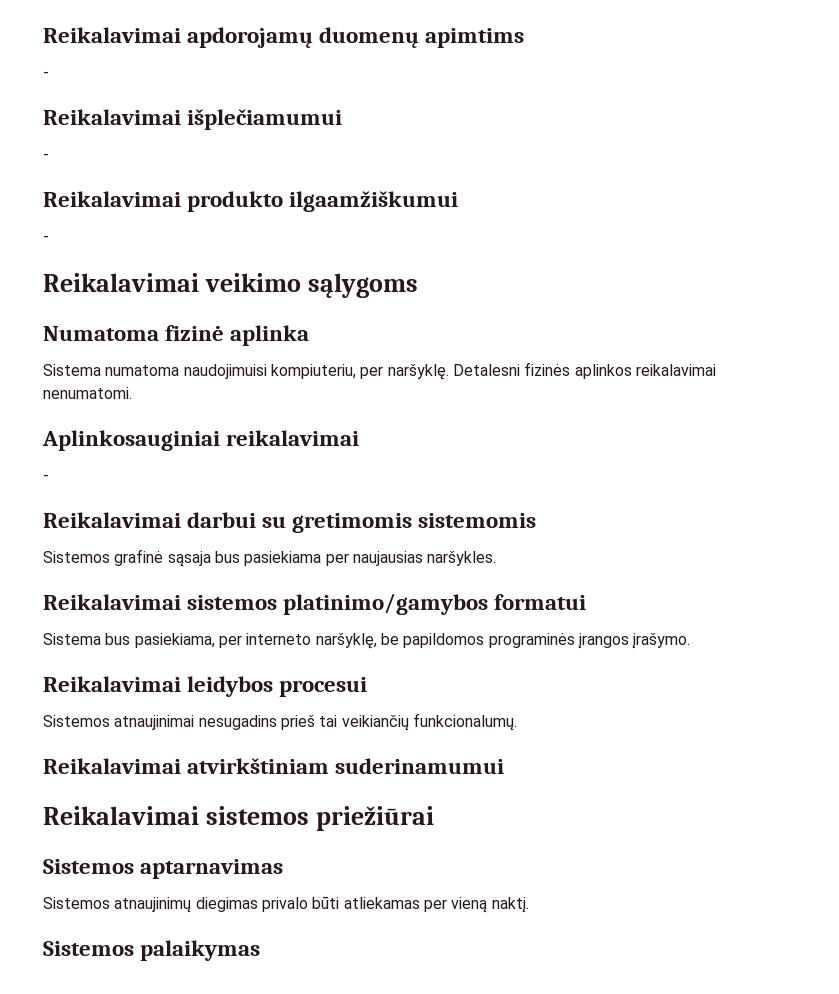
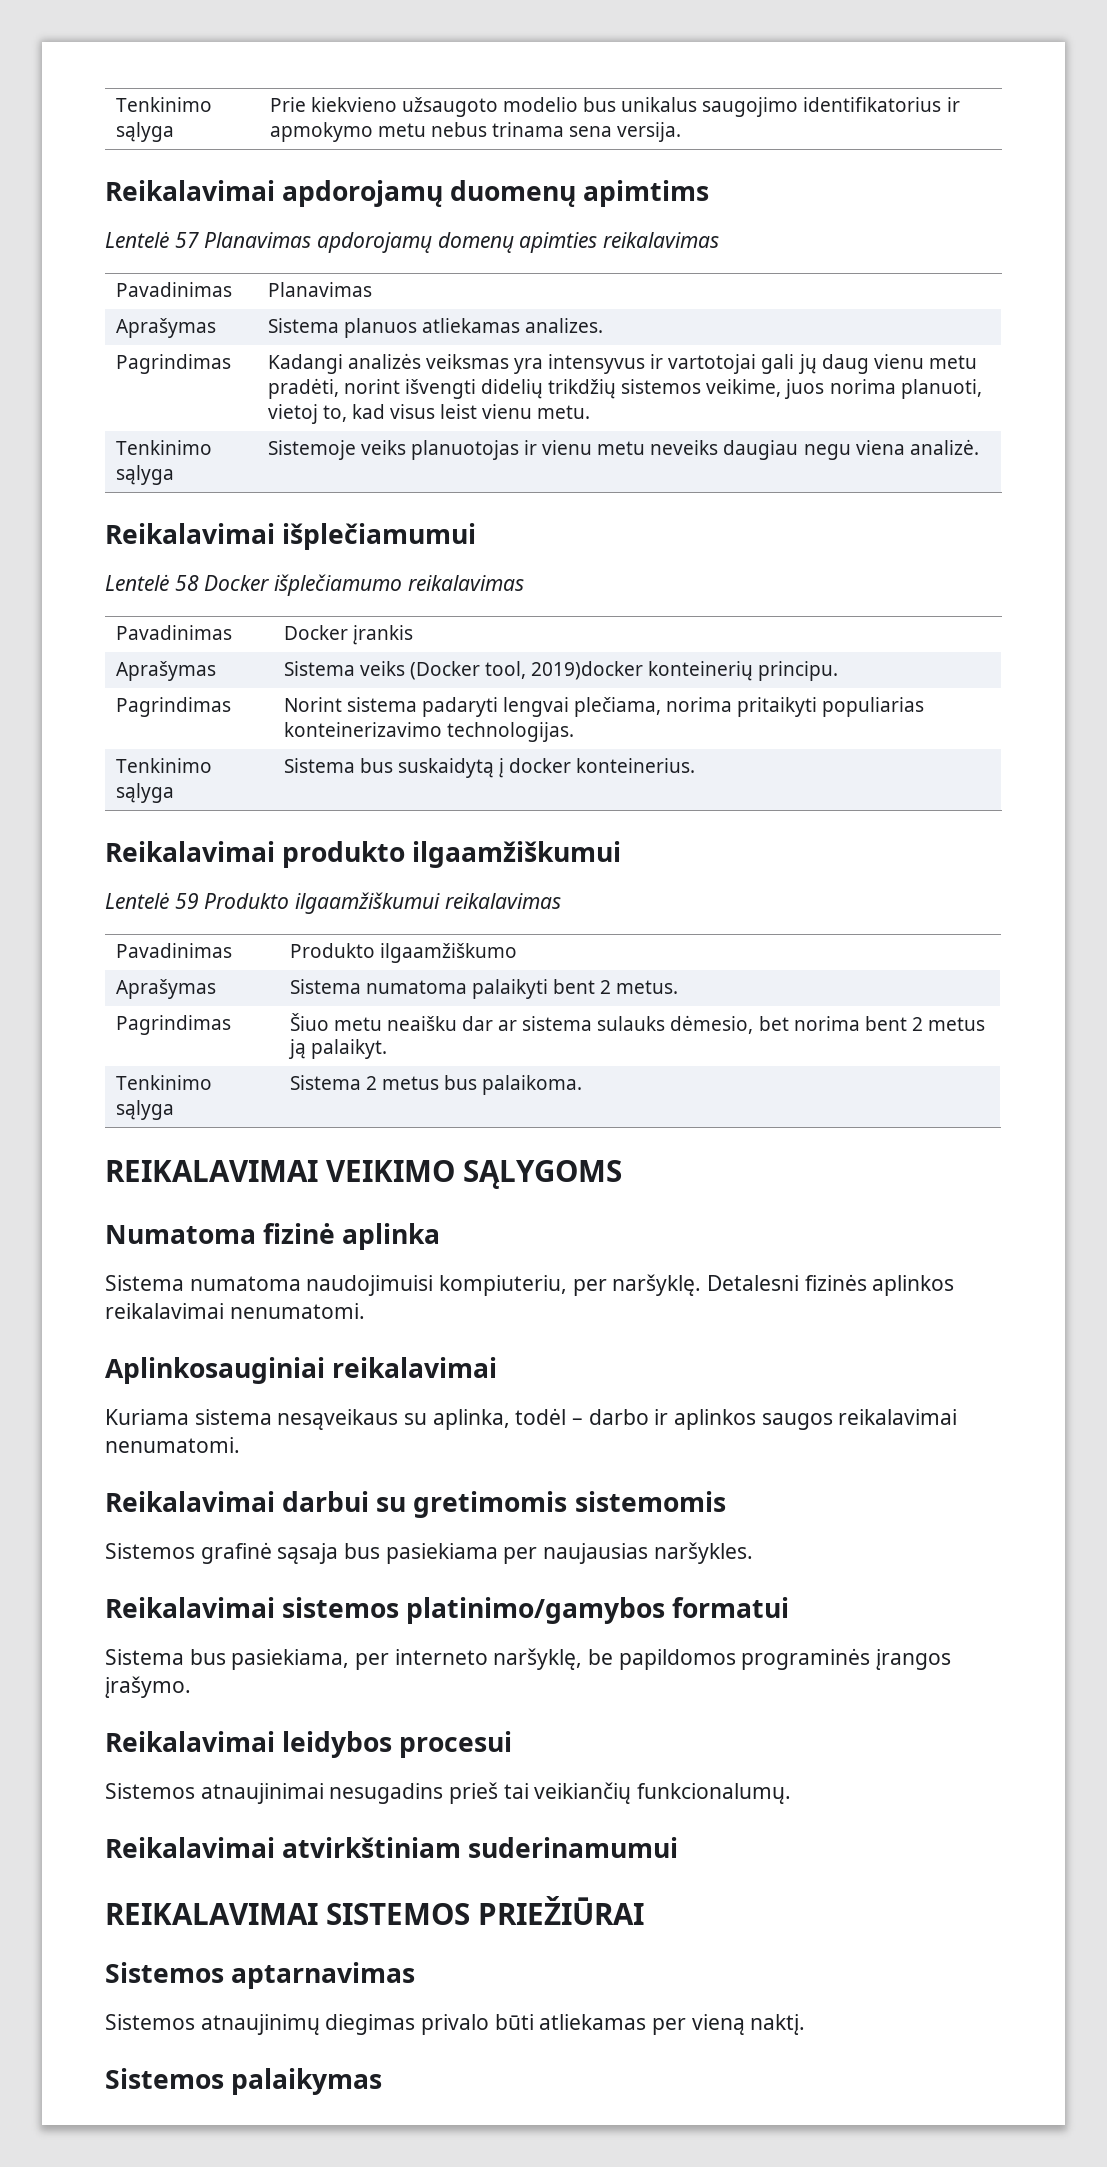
[43,27,525,48] [43,71,49,78] [43,109,343,130] [43,153,49,160] [43,191,459,212] [43,235,49,242] [43,273,419,298] Reikalavimai apdorojamų duomenų apimtims // - // Reikalavimai išplečiamumui // - // Reikalavimai produkto ilgaamžiškumui // - // Reikalavimai veikimo sąlygoms -> [115,97,212,112] [115,122,174,142] [269,97,960,117] [269,122,682,142] [105,180,710,207] [105,231,720,253] [115,282,232,297] [267,282,372,297] [115,318,216,338] [267,318,603,338] [115,354,231,374] [267,353,977,374] [267,378,982,399] [267,404,591,424] [115,440,212,455] [115,465,174,485] [267,439,979,460] [105,523,477,550] [105,574,524,596] [115,625,232,640] [283,625,413,645] [115,661,216,681] [283,661,839,681] [115,697,231,717] [283,697,925,717] [283,722,574,742] [115,758,212,773] [115,783,174,803] [283,758,696,778] [105,841,622,868] [105,892,561,914] [115,943,232,958] [289,943,517,963] [115,979,216,999] [289,979,679,999] [115,1015,231,1035] [289,1013,986,1034] [287,1039,387,1059] [115,1075,212,1090] [115,1100,174,1120] [289,1075,583,1095] [105,1160,622,1189] Tenkinimo sąlyga | Prie kiekvieno užsaugoto modelio bus unikalus saugojimo identifikatorius ir apmokymo metu nebus trinama sena versija. // Reikalavimai apdorojamų duomenų apimtims // Lentelė 57 Planavimas apdorojamų domenų apimties reikalavimas // Pavadinimas | Planavimas // Aprašymas | Sistema planuos atliekamas analizes. // Pagrindimas | Kadangi analizės veiksmas yra intensyvus ir vartotojai gali jų daug vienu metu pradėti, norint išvengti didelių trikdžių sistemos veikime, juos norima planuoti, vietoj to, kad visus leist vienu metu. // Tenkinimo sąlyga | Sistemoje veiks planuotojas ir vienu metu neveiks daugiau negu viena analizė. // Reikalavimai išplečiamumui // Lentelė 58 Docker išplečiamumo reikalavimas // Pavadinimas | Docker įrankis // Aprašymas | Sistema veiks (Docker tool, 2019)docker konteinerių principu. // Pagrindimas | Norint sistema padaryti lengvai plečiama, norima pritaikyti populiarias konteinerizavimo technologijas. // Tenkinimo sąlyga | Sistema bus suskaidytą į docker konteinerius. // Reikalavimai produkto ilgaamžiškumui // Lentelė 59 Produkto ilgaamžiškumui reikalavimas // Pavadinimas | Produkto ilgaamžiškumo // Aprašymas | Sistema numatoma palaikyti bent 2 metus. // Pagrindimas | Šiuo metu neaišku dar ar sistema sulauks dėmesio, bet norima bent 2 metus ją palaikyt. // Tenkinimo sąlyga | Sistema 2 metus bus palaikoma. // REIKALAVIMAI VEIKIMO SĄLYGOMS
[43,474,49,481] - -> [105,1408,958,1430] [105,1437,240,1453] Kuriama sistema nesąveikaus su aplinka, todėl – darbo ir aplinkos saugos reikalavimai nenumatomi.
[43,806,435,831] Reikalavimai sistemos priežiūrai -> [105,1896,644,1925] REIKALAVIMAI SISTEMOS PRIEŽIŪRAI

